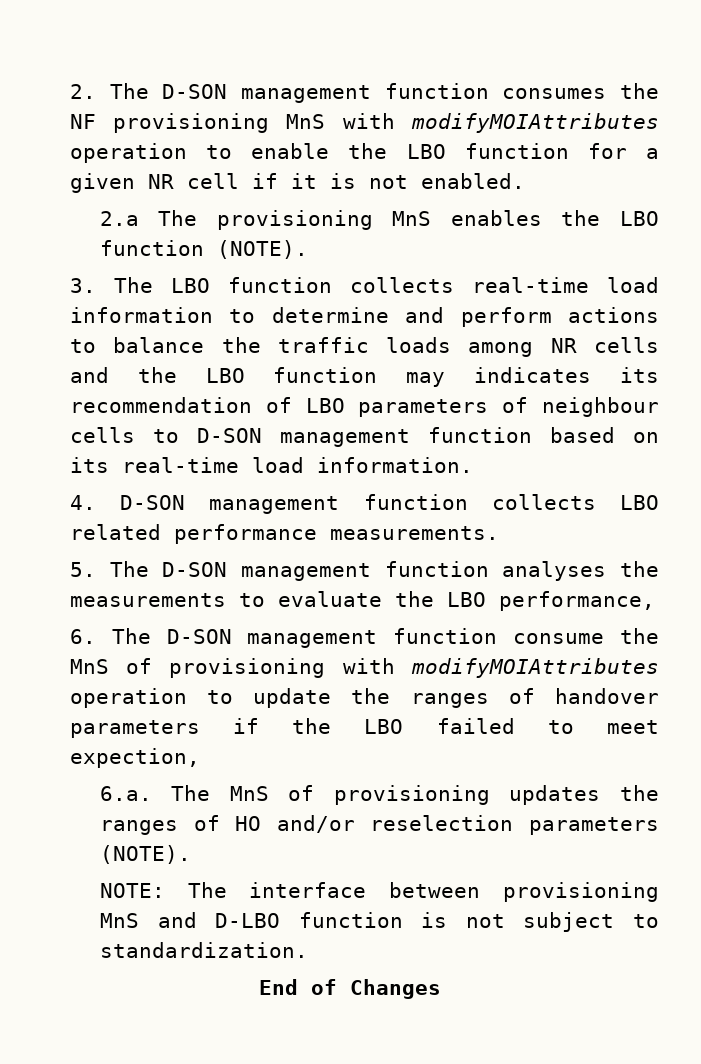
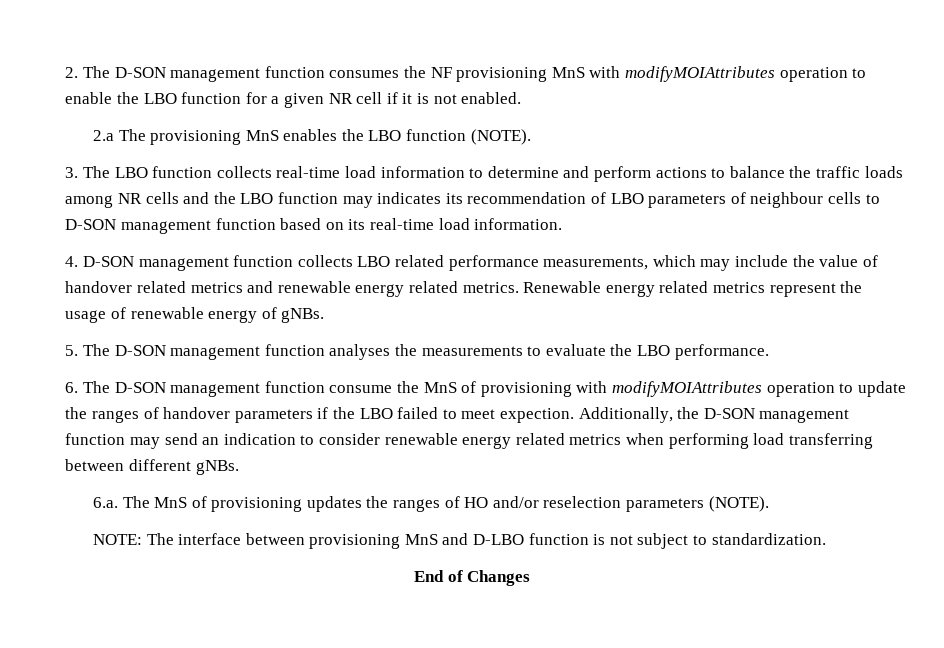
[329,526,499,540] measurements. -> [543,255,878,271] [65,281,863,297] [65,307,325,323] measurements, which may include the value of handover related metrics and renewable energy related metrics. Renewable energy related metrics represent the usage of renewable energy of gNBs.
[498,591,655,611] performance, -> [674,344,769,360] performance.
[69,748,200,768] expection, -> [499,407,850,423] [65,433,873,449] [65,459,239,475] expection. Additionally, the D-SON management function may send an indication to consider renewable energy related metrics when performing load transferring between different gNBs.

